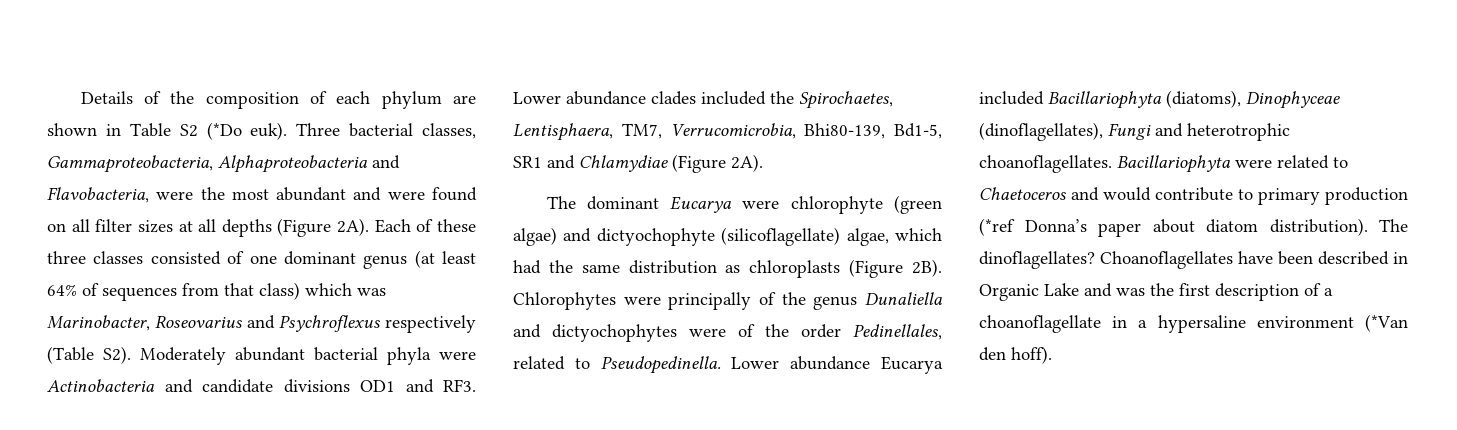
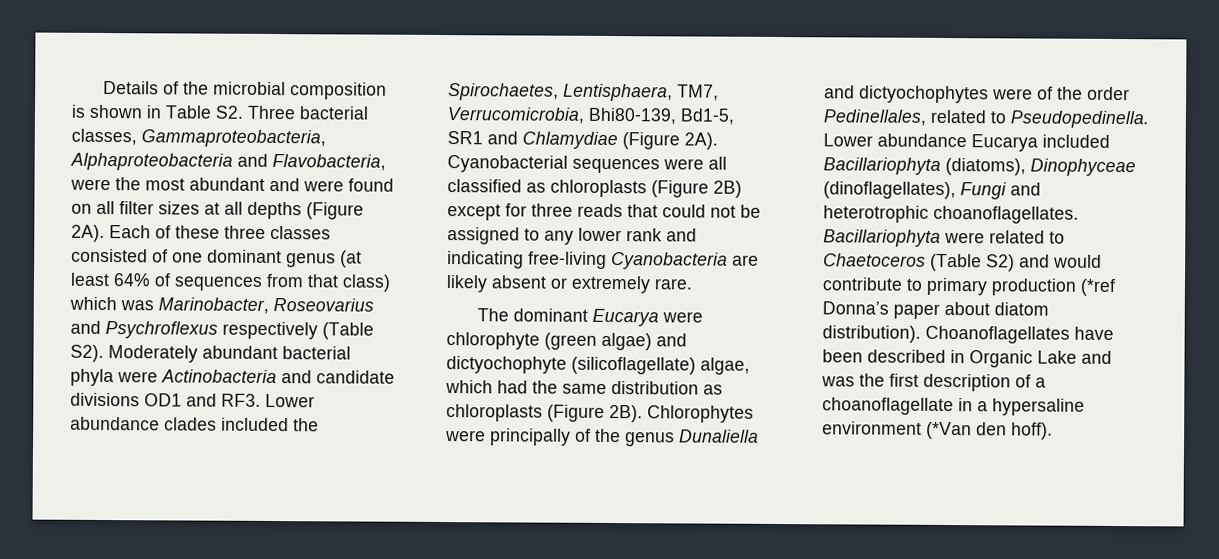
[205,91,477,109] [47,122,288,140] composition of each phylum are shown in Table S2 (*Do euk). -> [213,81,388,100] [71,104,244,119] microbial composition is shown in Table S2.
(763, 163) none -> [447,155,727,174] [447,179,742,198] [447,203,761,221] [447,227,697,245] [447,251,759,270] [446,275,693,294] Cyanobacterial sequences were all classified as chloroplasts (Figure 2B) except for three reads that could not be assigned to any lower rank and indicating free-living Cyanobacteria are likely absent or extremely rare.
(1066, 193) none -> [930,253,1015,272] (Table S2)
[1379,219,1408,232] [979,251,1095,269] The dinoflagellates? -> (921, 334) none

